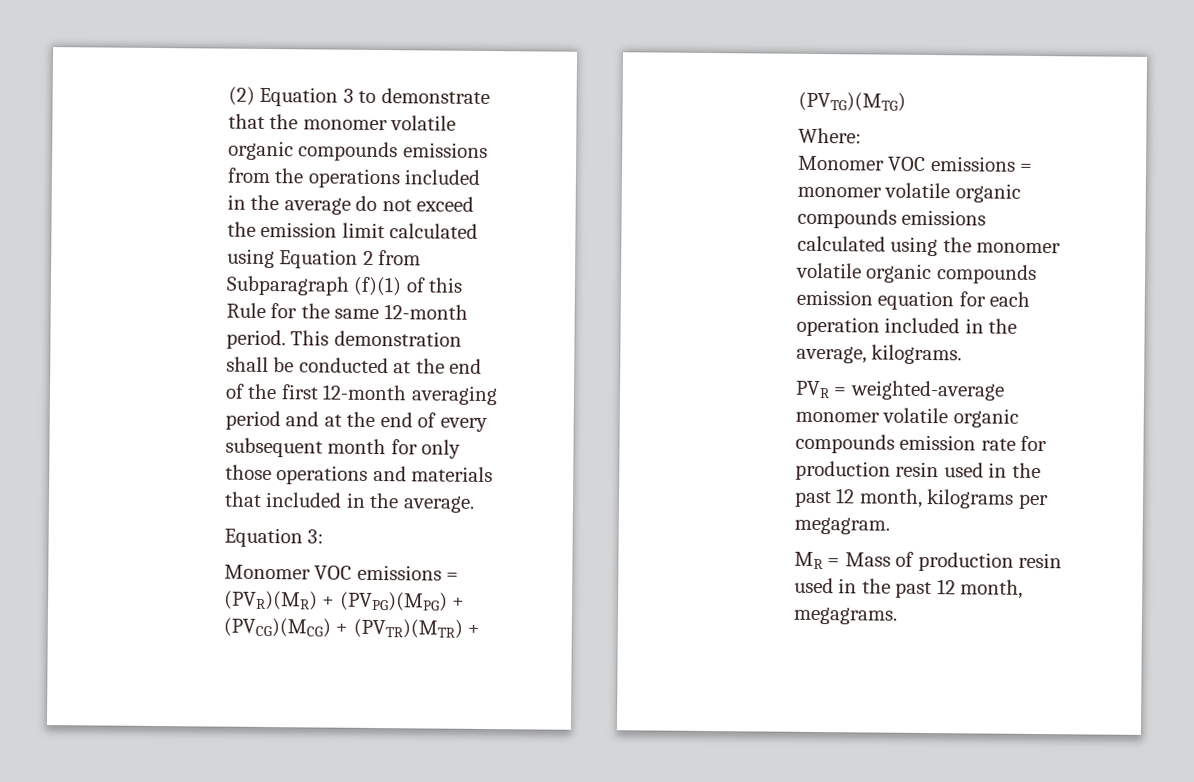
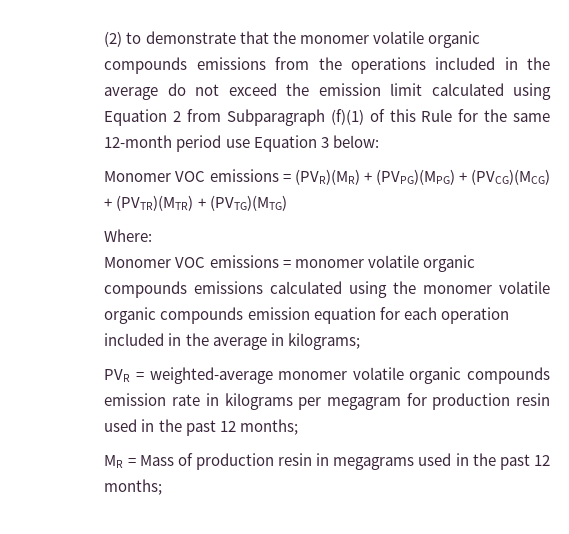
[259,86,354,107] Equation 3 -> (123, 39) none
[225,329,462,350] [225,356,483,374] [224,383,498,406] [224,410,488,433] [224,437,462,459] [224,464,494,485] [223,491,475,513] [223,527,325,548] period. This demonstration shall be conducted at the end of the first 12-month averaging period and at the end of every subsequent month for only those operations and materials that included in the average. // Equation 3: -> [176,135,379,152] period use Equation 3 below:
[795,344,963,365] average, kilograms. -> [212,333,360,350] average in kilograms;
(1016, 444) none -> [205,393,401,410] in kilograms per megagram
[858,488,1049,510] [793,516,890,535] month, kilograms per megagram. -> [239,419,298,435] months;
[793,577,1024,599] [792,606,898,625] used in the past 12 month, megagrams. -> [316,453,551,470] [104,479,163,495] in megagrams used in the past 12 months;

